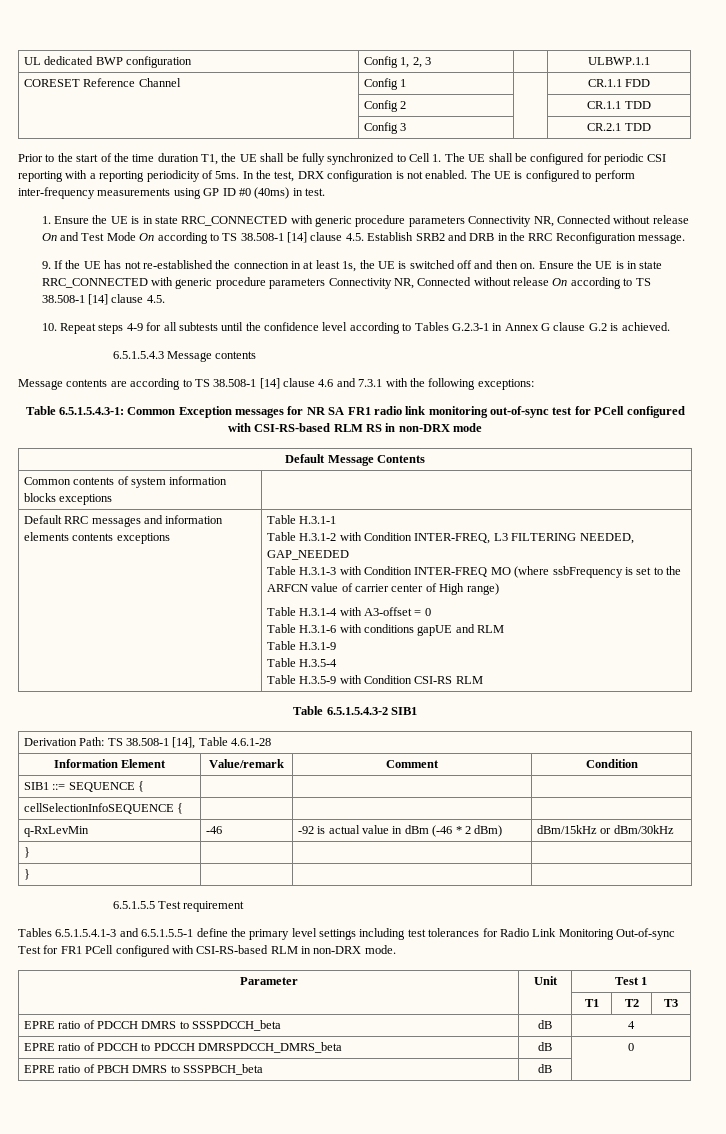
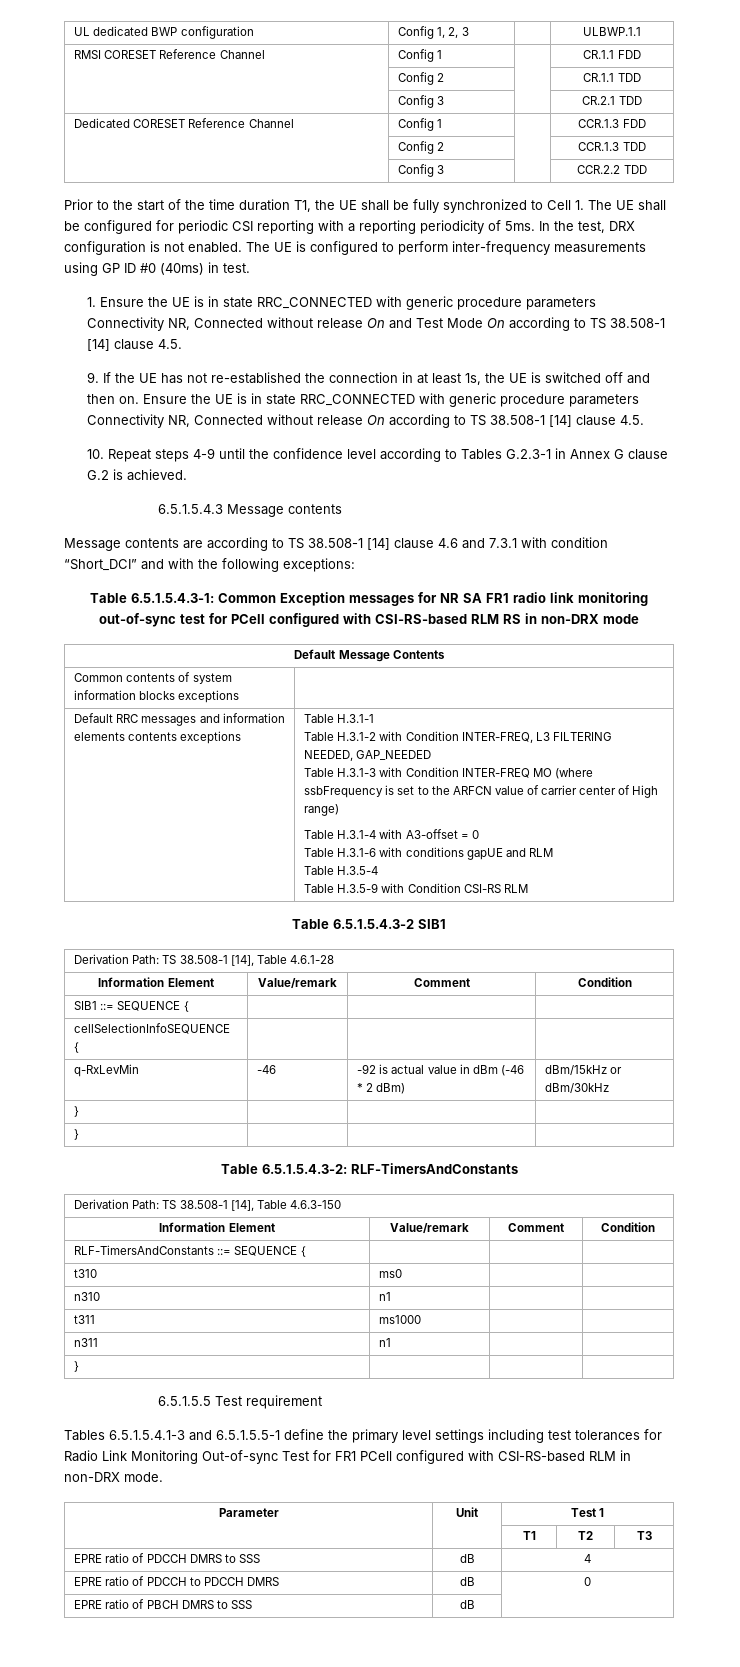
(650, 61) none -> [74,50,102,59] RMSI
(651, 127) none -> [74,118,294,128] [398,118,443,131] [578,119,646,128] [398,141,445,154] [578,142,646,151] [398,164,445,177] [577,165,647,174] // Dedicated CORESET Reference Channel | Config 1 | | CCR.1.3 FDD // | Config 2 | | CCR.1.3 TDD // | Config 3 | | CCR.2.2 TDD
[367,232,686,244] Establish SRB2 and DRB in the RRC Reconfiguration message. -> (183, 344) none
[146,322,218,331] for all subtests -> (216, 453) none
(408, 382) none -> [551,537,608,548] [64,558,194,571] condition “Short_DCI” and with
[266,641,337,650] // Table H.3.1-9 -> (553, 852) none
(30, 874) none -> [220,1163,518,1174] [74,1199,341,1211] [159,1222,275,1232] [390,1223,469,1234] [508,1223,564,1232] [601,1222,655,1232] [74,1245,306,1257] [74,1269,98,1278] [379,1269,403,1278] [74,1292,101,1301] [379,1292,392,1301] [74,1315,96,1324] [379,1315,422,1324] [74,1338,99,1347] [379,1338,392,1347] [74,1361,80,1372] // Table 6.5.1.5.4.3-2: RLF-TimersAndConstants // Derivation Path: TS 38.508-1 [14], Table 4.6.3-150 // Information Element | Value/remark | Comment | Condition // RLF-TimersAndConstants ::= SEQUENCE { | | | // t310 | ms0 | | // n310 | n1 | | // t311 | ms1000 | | // n311 | n1 | | // } | | |
[192,1020,282,1031] SSSPDCCH_beta -> [238,1554,260,1563] SSS
[198,1042,343,1053] DMRSPDCCH_DMRS_beta -> [246,1577,279,1586] DMRS
[183,1064,264,1075] SSSPBCH_beta -> [230,1600,252,1609] SSS

